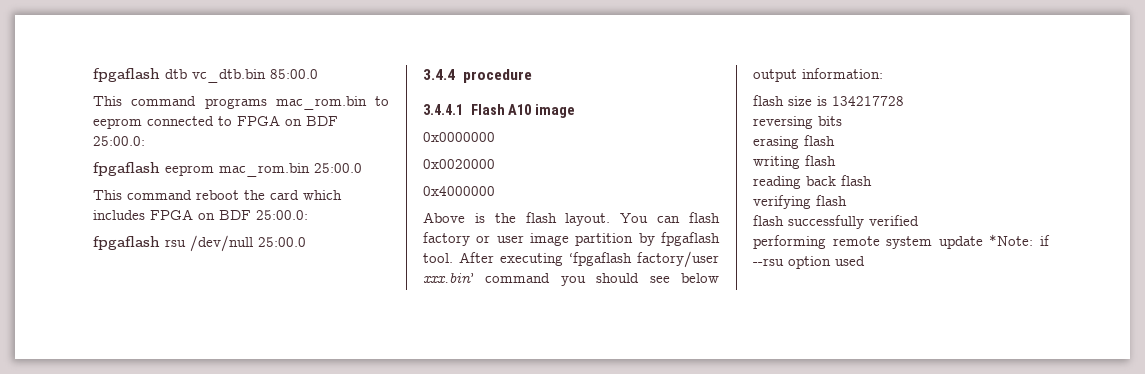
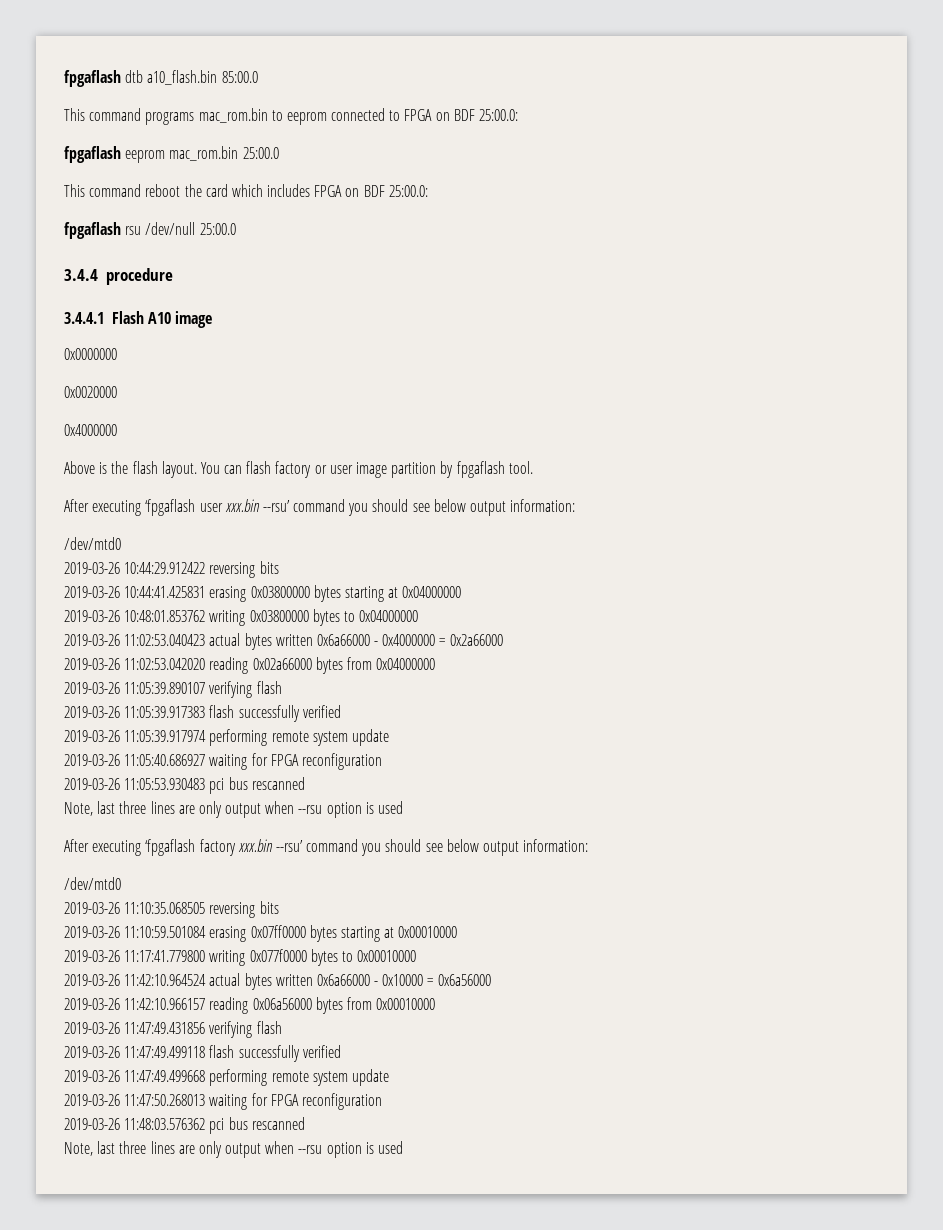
[192,69,266,83] vc_dtb.bin -> [147,70,218,85] a10_flash.bin
[459,251,719,268] [423,272,719,286] [753,68,883,82] [753,95,904,106] [753,116,842,129] [753,135,835,149] [753,155,836,169] [753,175,872,189] [753,195,847,209] [753,215,919,229] [753,234,1050,249] [753,256,865,269] After executing ‘fpgaflash factory/user xxx.bin’ command you should see below output information: // flash size is 134217728 // reversing bits // erasing flash // writing flash // reading back flash // verifying flash // flash successfully verified // performing remote system update *Note: if --rsu option used -> [64,499,576,516] [64,537,121,550] [64,561,279,578] [64,585,462,602] [64,609,419,626] [64,633,503,650] [64,657,436,674] [64,681,282,698] [64,705,341,722] [64,729,389,746] [64,753,382,770] [64,777,305,794] [64,801,404,818] [64,839,589,856] [64,877,121,890] [64,901,279,918] [64,925,458,942] [64,949,417,966] [64,973,491,990] [64,997,436,1014] [64,1021,282,1038] [64,1045,341,1062] [64,1069,389,1086] [64,1093,382,1110] [64,1117,305,1134] [64,1141,404,1158] // After executing ‘fpgaflash user xxx.bin --rsu’ command you should see below output information: // /dev/mtd0 // 2019-03-26 10:44:29.912422 reversing bits // 2019-03-26 10:44:41.425831 erasing 0x03800000 bytes starting at 0x04000000 // 2019-03-26 10:48:01.853762 writing 0x03800000 bytes to 0x04000000 // 2019-03-26 11:02:53.040423 actual bytes written 0x6a66000 - 0x4000000 = 0x2a66000 // 2019-03-26 11:02:53.042020 reading 0x02a66000 bytes from 0x04000000 // 2019-03-26 11:05:39.890107 verifying flash // 2019-03-26 11:05:39.917383 flash successfully verified // 2019-03-26 11:05:39.917974 performing remote system update // 2019-03-26 11:05:40.686927 waiting for FPGA reconfiguration // 2019-03-26 11:05:53.930483 pci bus rescanned // Note, last three lines are only output when --rsu option is used // After executing ‘fpgaflash factory xxx.bin --rsu’ command you should see below output information: // /dev/mtd0 // 2019-03-26 11:10:35.068505 reversing bits // 2019-03-26 11:10:59.501084 erasing 0x07ff0000 bytes starting at 0x00010000 // 2019-03-26 11:17:41.779800 writing 0x077f0000 bytes to 0x00010000 // 2019-03-26 11:42:10.964524 actual bytes written 0x6a66000 - 0x10000 = 0x6a56000 // 2019-03-26 11:42:10.966157 reading 0x06a56000 bytes from 0x00010000 // 2019-03-26 11:47:49.431856 verifying flash // 2019-03-26 11:47:49.499118 flash successfully verified // 2019-03-26 11:47:49.499668 performing remote system update // 2019-03-26 11:47:50.268013 waiting for FPGA reconfiguration // 2019-03-26 11:48:03.576362 pci bus rescanned // Note, last three lines are only output when --rsu option is used

